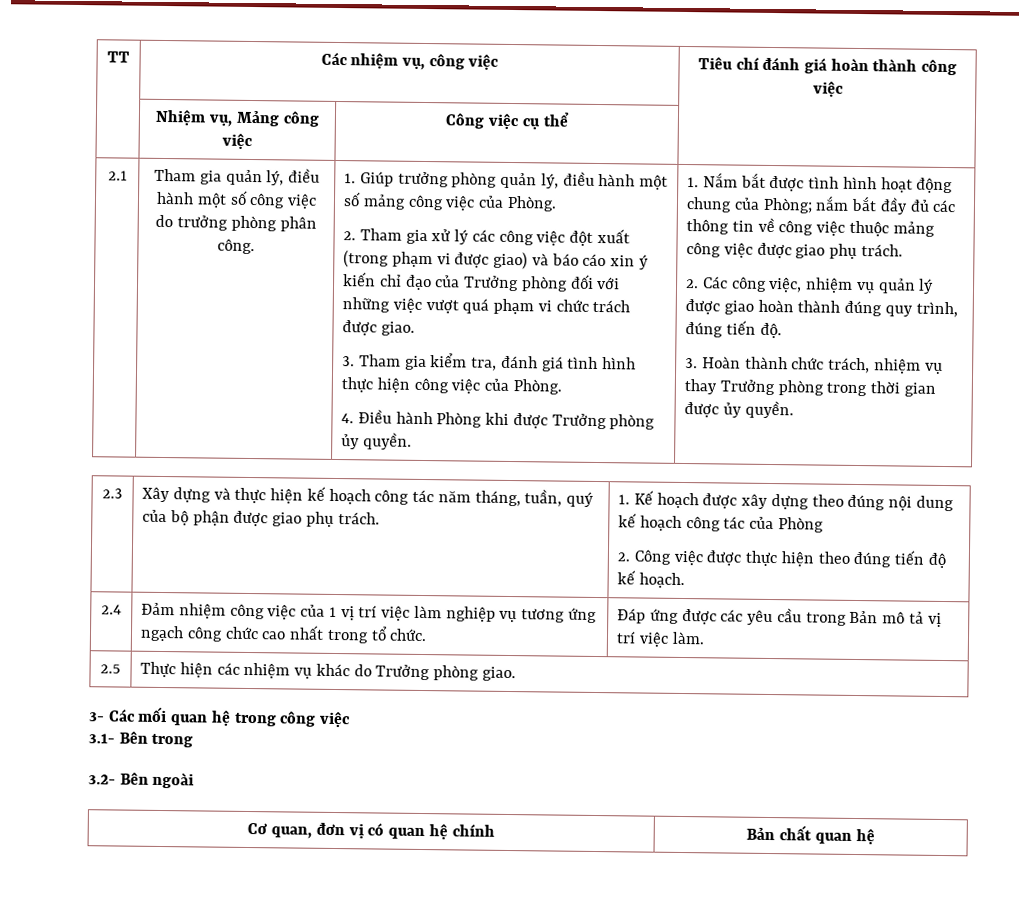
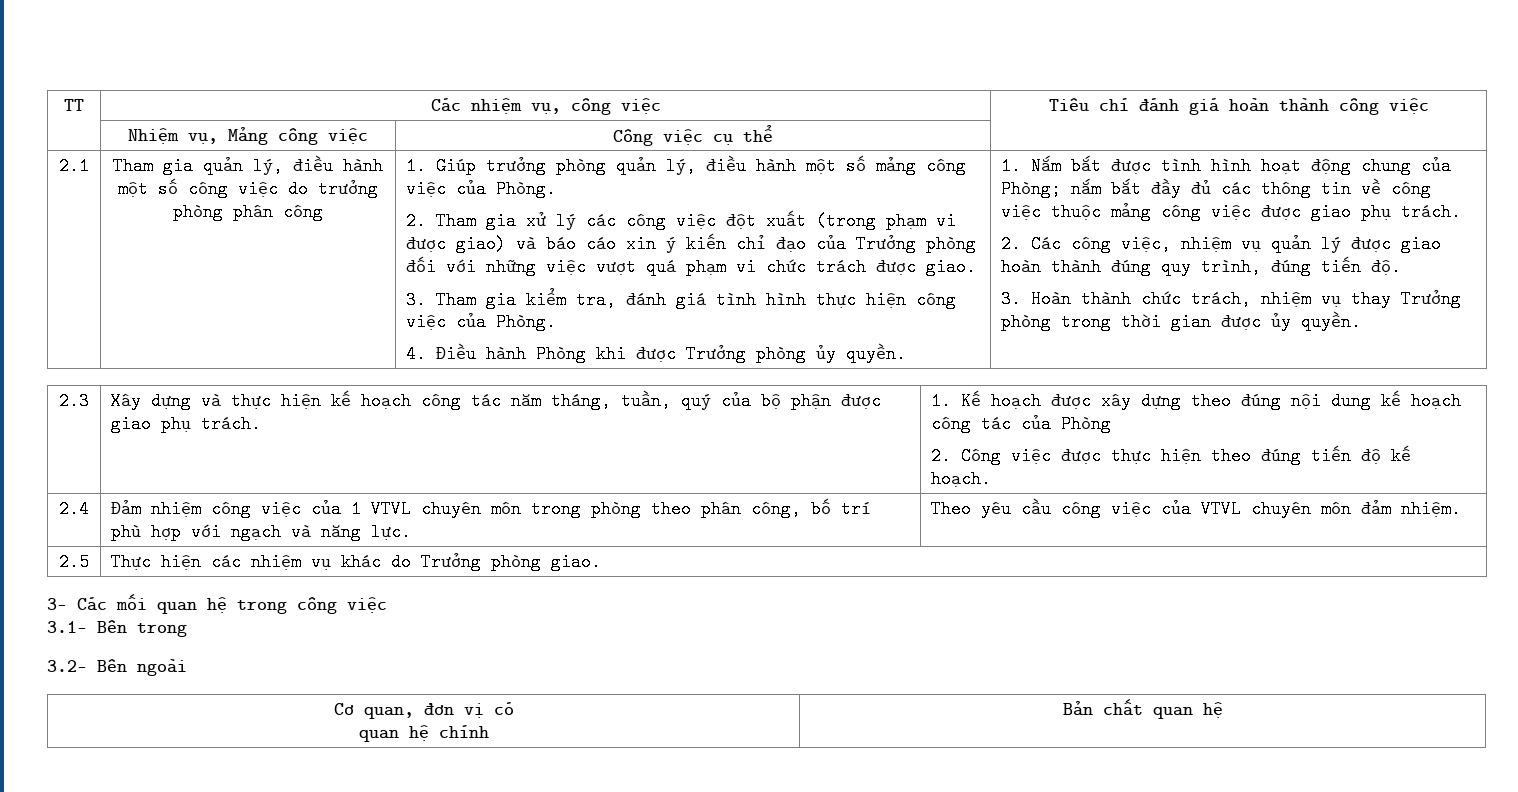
[217,238,255,255] công. -> [283,203,323,221] công
[340,605,597,624] [140,625,428,644] [617,608,942,627] [616,631,705,647] vị trí việc làm nghiệp vụ tương ứng ngạch công chức cao nhất trong tổ chức. | Đáp ứng được các yêu cầu trong Bản mô tả vị trí việc làm. -> [371,498,872,518] [111,523,412,541] [931,498,1462,518] VTVL chuyên môn trong phòng theo phân công, bố trí phù hợp với ngạch và năng lực. | Theo yêu cầu công việc của VTVL chuyên môn đảm nhiệm.
(385, 829) none -> (514, 708) //

